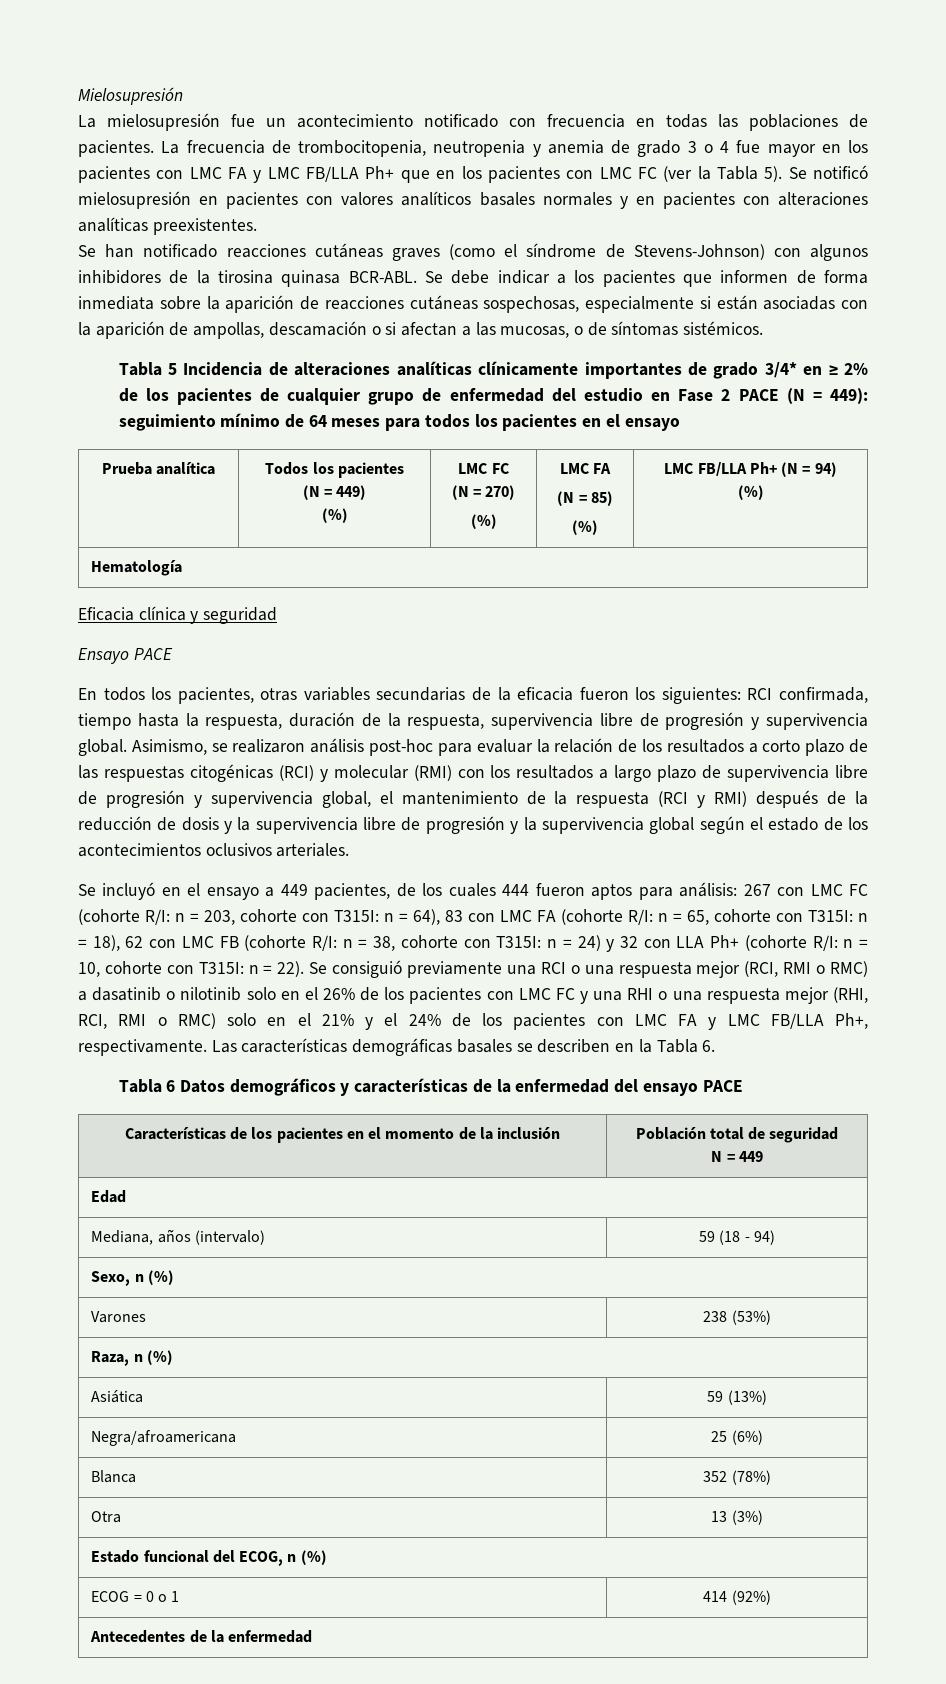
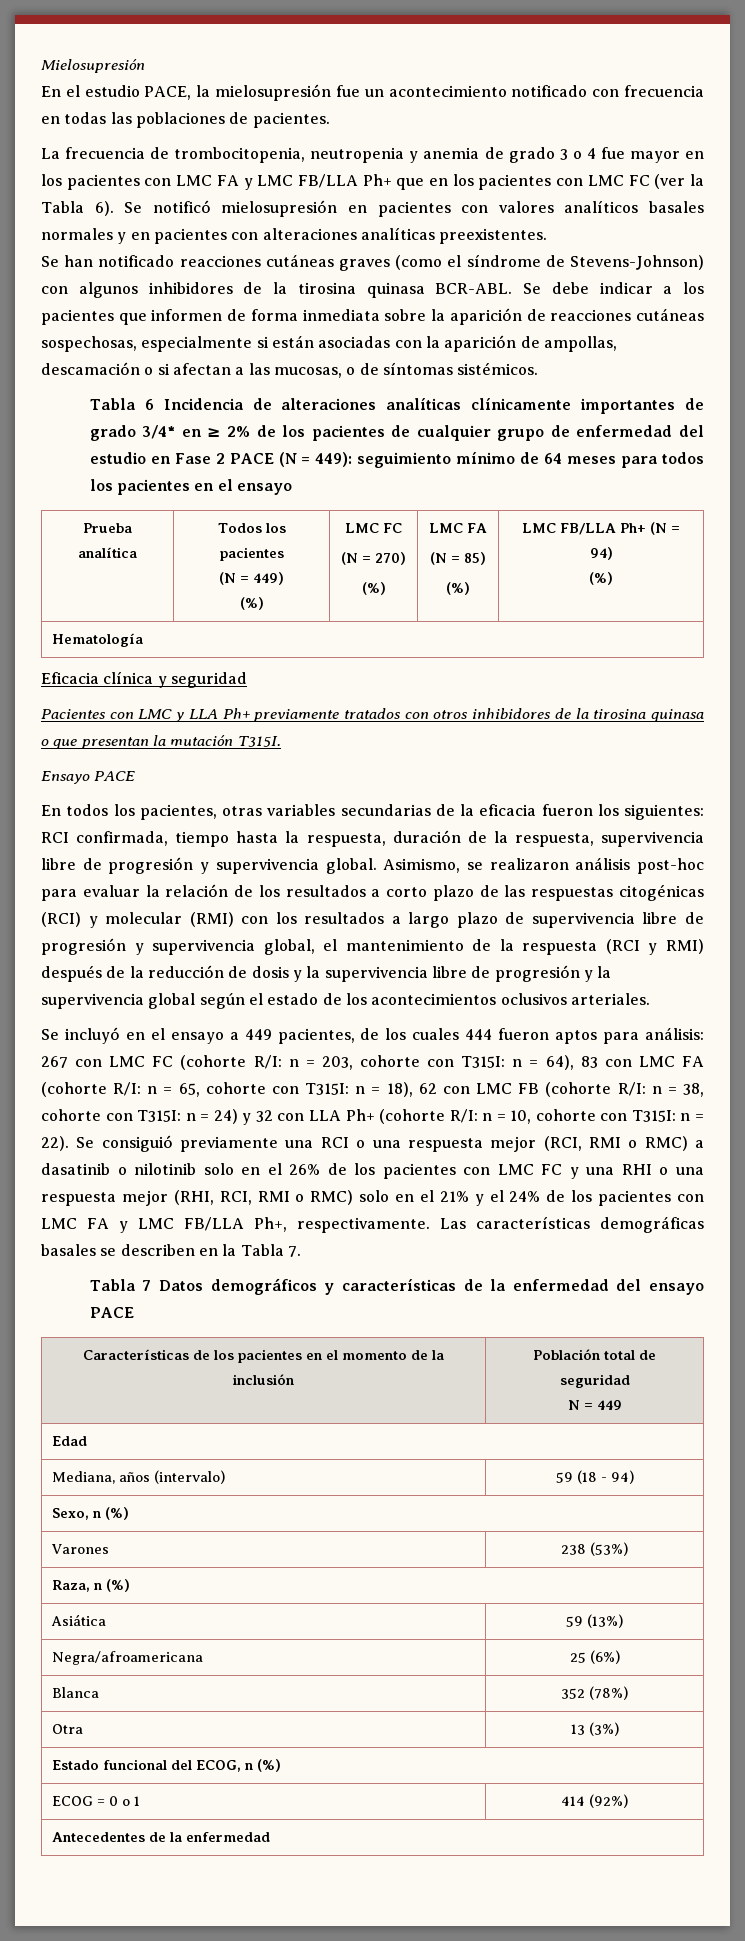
[78,115,96,128] La -> [41,85,211,100] En el estudio PACE, la
(154, 148) none -> (330, 120) //
[764,166,783,182] 5). -> [94,201,114,216] 6).
[167,363,177,375] 5 -> [144,399,154,410] 6
(278, 615) none -> [41,708,704,722] [41,735,281,749] // Pacientes con LMC y LLA Ph+ previamente tratados con otros inhibidores de la tirosina quinasa o que presentan la mutación T315I.
[702,1040,716,1052] [118,1079,176,1093] 6. // Tabla 6 -> [287,1246,301,1257] [89,1279,152,1291] 7. // Tabla 7

